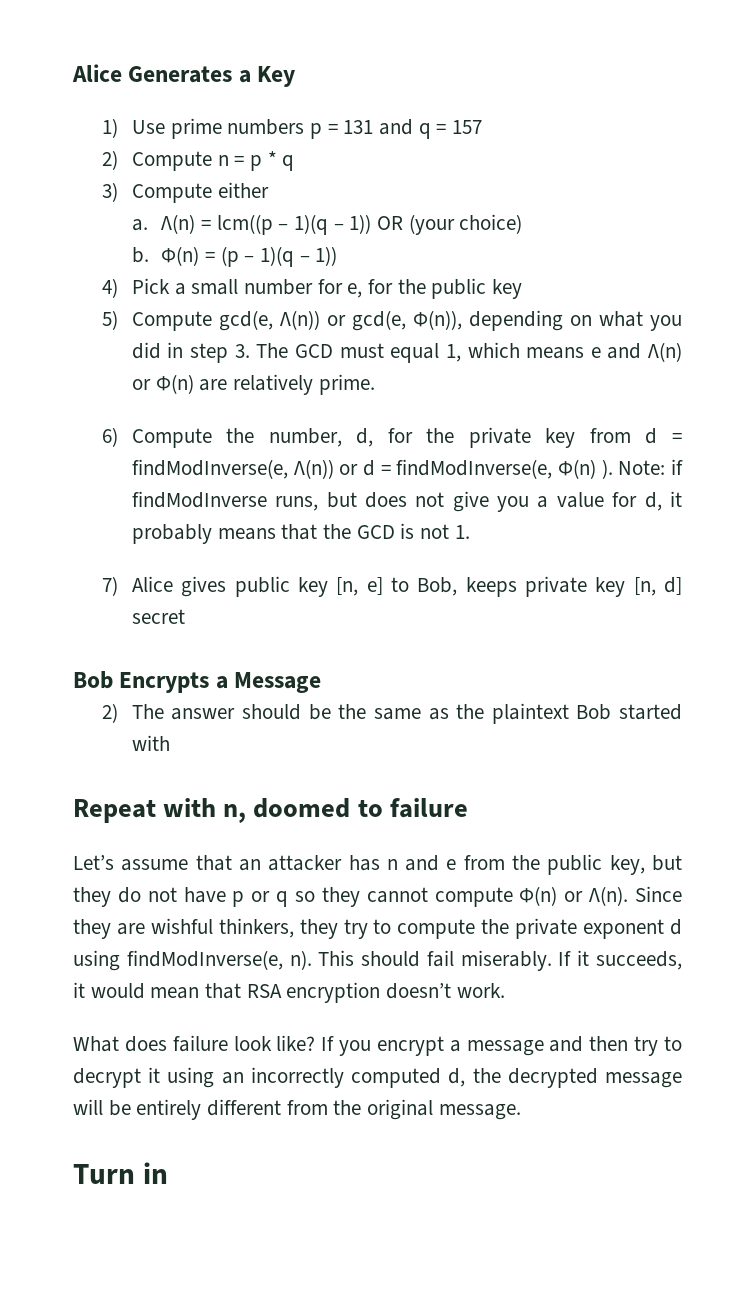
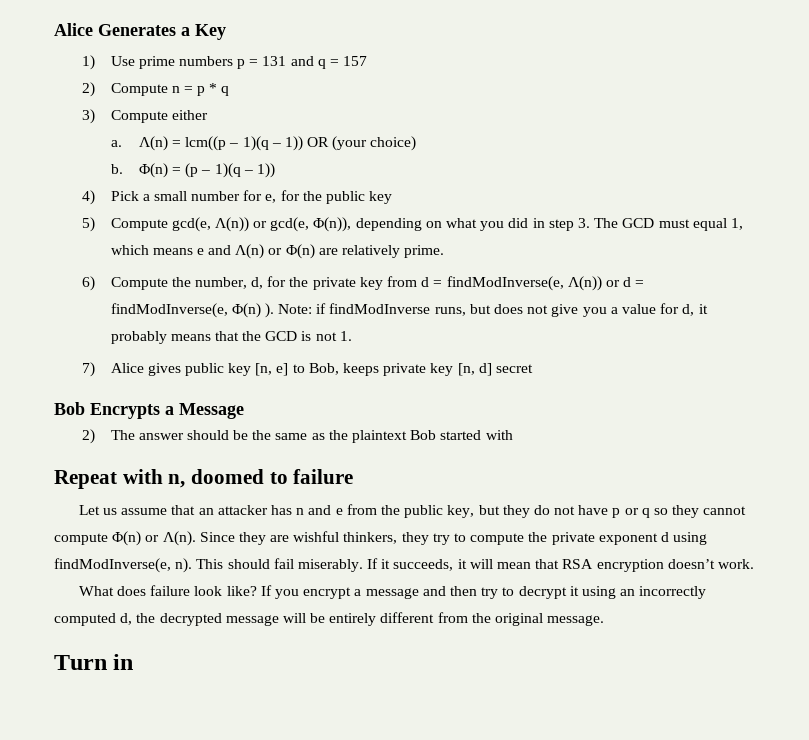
[73,855,114,870] Let’s -> [78,505,118,515] Let us
[90,983,145,999] would -> [469,559,493,569] will

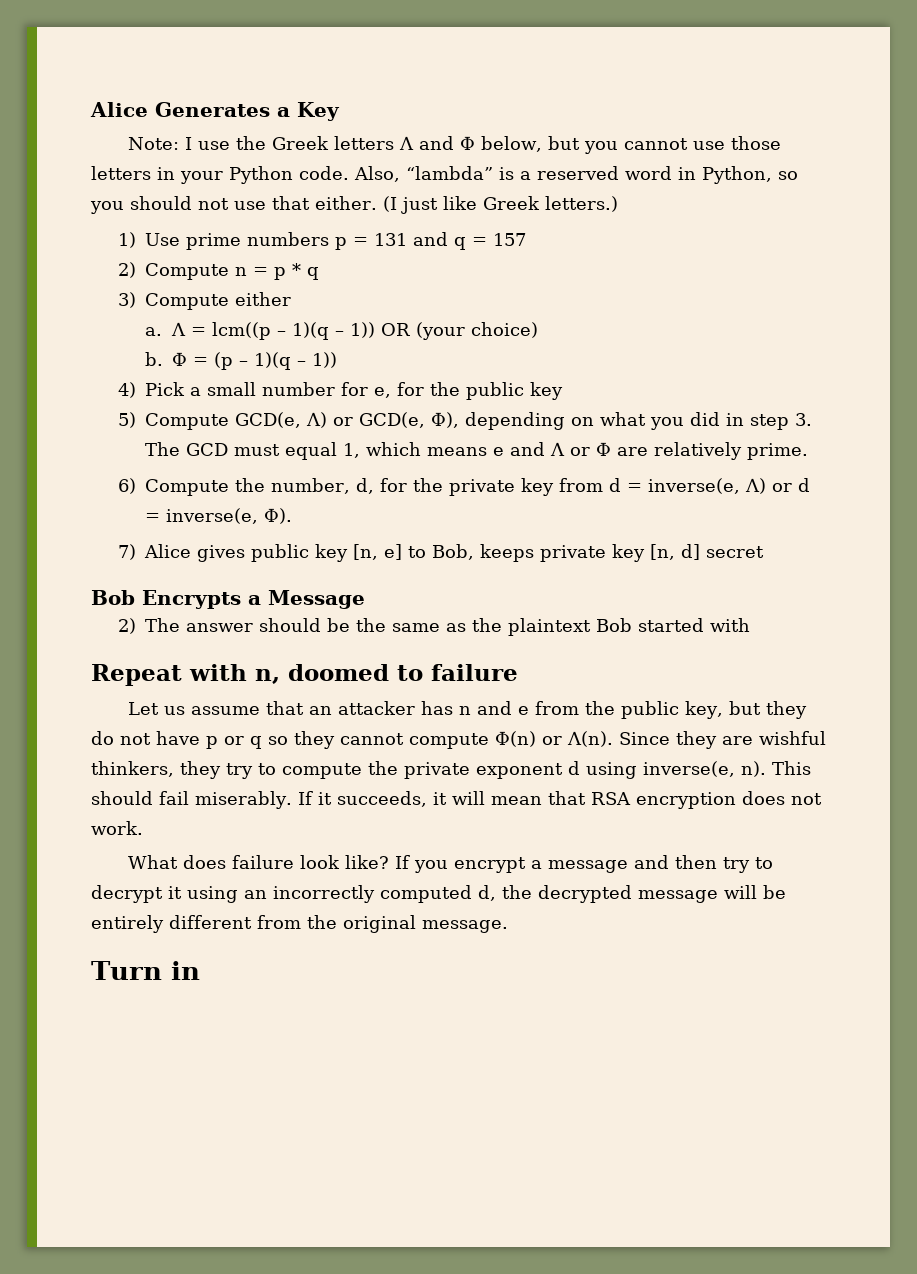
(226, 32) none -> [128,136,782,154] [91,166,798,184] [90,196,618,214] // Note: I use the Greek letters Λ and Φ below, but you cannot use those letters in your Python code. Also, “lambda” is a reserved word in Python, so you should not use that either. (I just like Greek letters.)
[138,136,168,151] Λ(n) -> [170,322,186,336] Λ
[138,163,168,178] Φ(n) -> [171,352,187,366] Φ
[171,217,352,232] gcd(e, Λ(n)) or gcd(e, Φ(n)), -> [234,412,459,428] GCD(e, Λ) or GCD(e, Φ),
[235,244,315,259] Λ(n) or Φ(n) -> [549,442,611,456] Λ or Φ
[446,276,602,291] findModInverse(e, Λ(n)) -> [647,478,766,494] inverse(e, Λ)
[110,303,708,318] [110,331,352,344] findModInverse(e, Φ(n) ). Note: if findModInverse runs, but does not give you a value for d, it probably means that the GCD is not 1. -> [165,508,292,524] inverse(e, Φ).
[54,558,171,573] findModInverse(e, -> [643,761,735,777] inverse(e,
[667,559,715,569] doesn’t -> [741,791,822,805] does not

